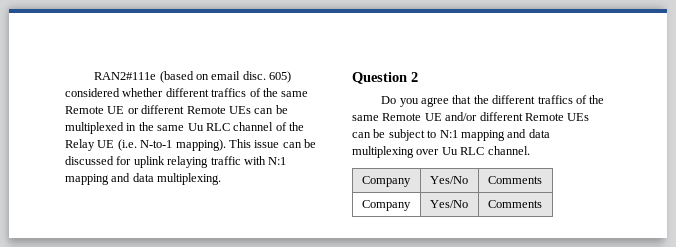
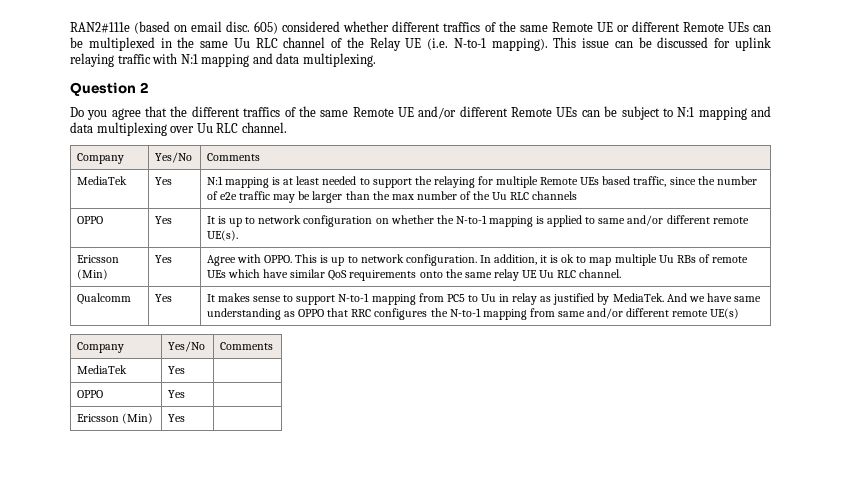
[361,200,411,211] [429,200,468,208] [487,200,542,208] Company | Yes/No | Comments -> [76,176,127,185] [154,177,172,185] [206,176,757,188] [206,191,578,203] [76,216,103,224] [154,216,172,224] [206,215,749,227] [206,230,238,241] [76,255,119,263] [76,269,108,280] [154,255,172,263] [206,254,748,266] [206,269,622,281] [76,293,131,305] [154,294,172,302] [206,293,761,305] [206,308,740,320] [76,342,124,353] [167,341,205,352] [219,342,273,350] [76,365,127,374] [167,366,185,374] [76,390,103,398] [167,390,185,398] [76,413,153,424] [167,414,185,422] MediaTek | Yes | N:1 mapping is at least needed to support the relaying for multiple Remote UEs based traffic, since the number of e2e traffic may be larger than the max number of the Uu RLC channels // OPPO | Yes | It is up to network configuration on whether the N-to-1 mapping is applied to same and/or different remote UE(s). // Ericsson (Min) | Yes | Agree with OPPO. This is up to network configuration. In addition, it is ok to map multiple Uu RBs of remote UEs which have similar QoS requirements onto the same relay UE Uu RLC channel. // Qualcomm | Yes | It makes sense to support N-to-1 mapping from PC5 to Uu in relay as justified by MediaTek. And we have same understanding as OPPO that RRC configures the N-to-1 mapping from same and/or different remote UE(s) // Company | Yes/No | Comments // MediaTek | Yes | // OPPO | Yes | // Ericsson (Min) | Yes |

